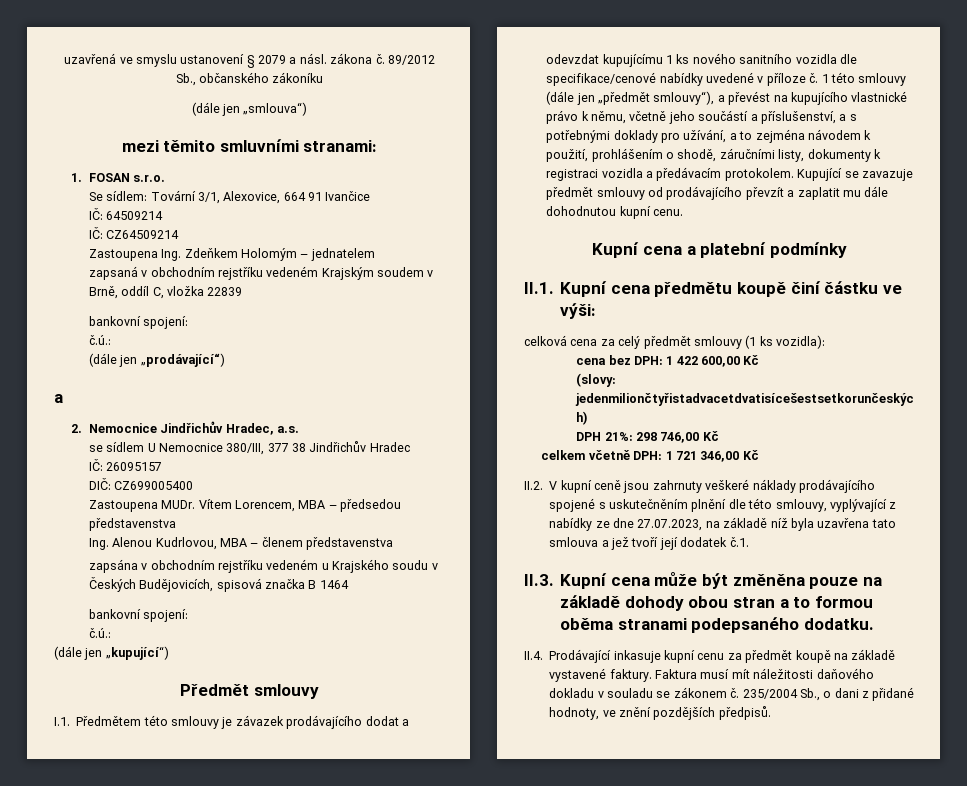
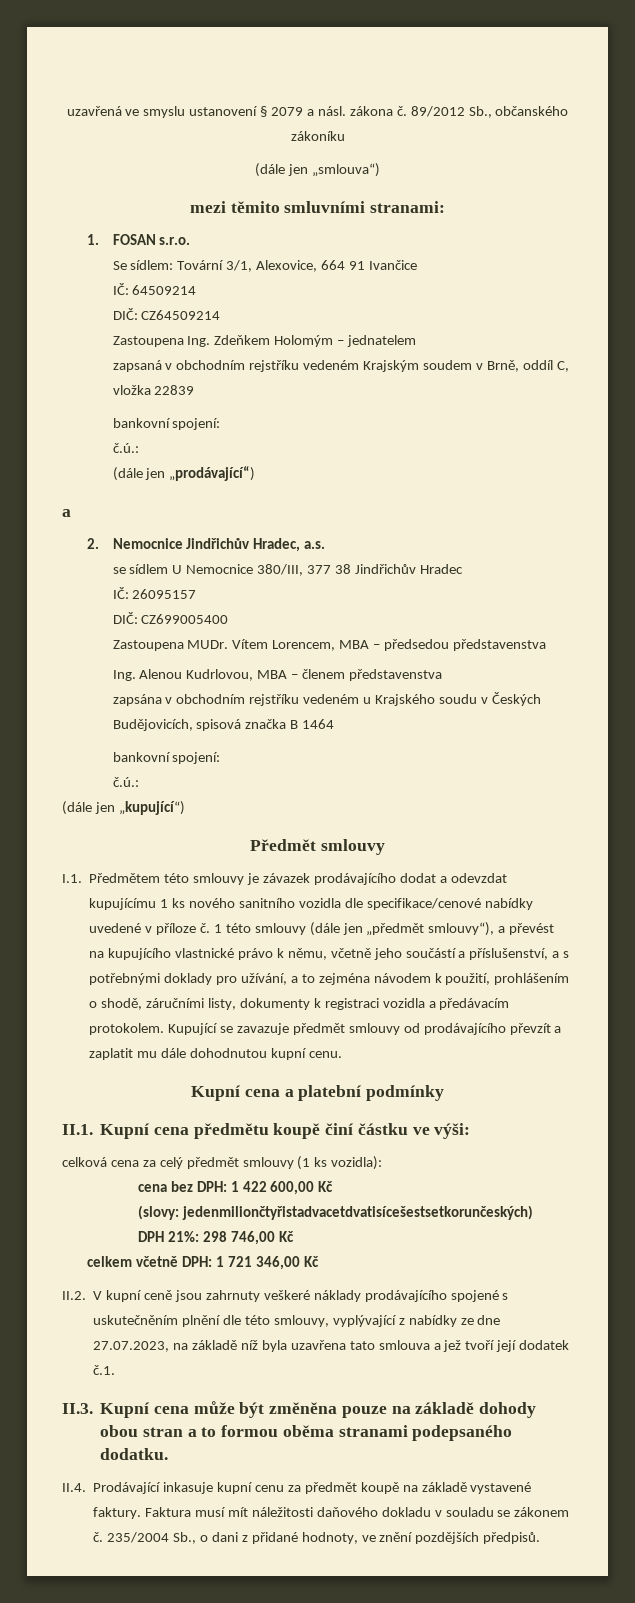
[88,227,103,239] IČ: -> [112,308,138,320] DIČ:

